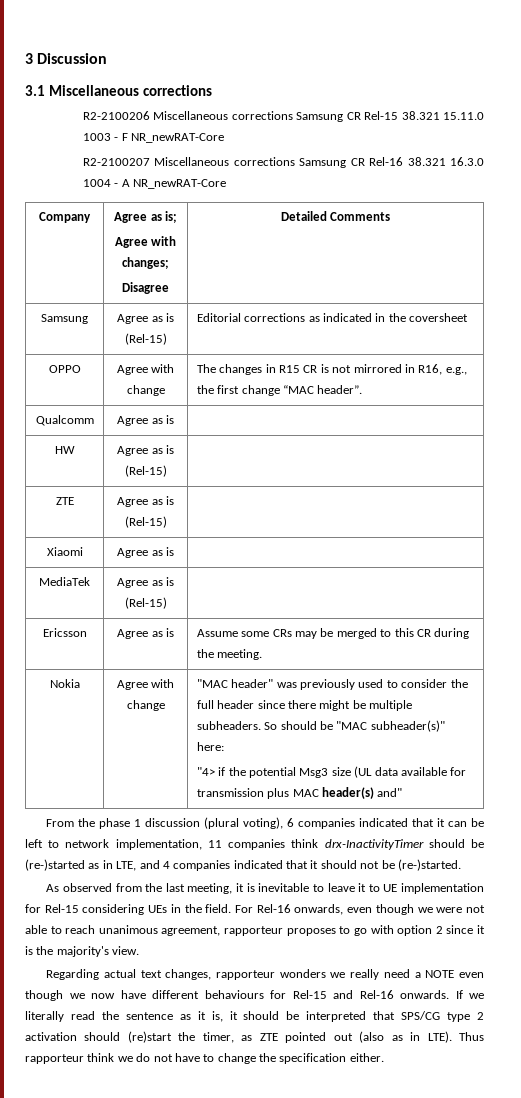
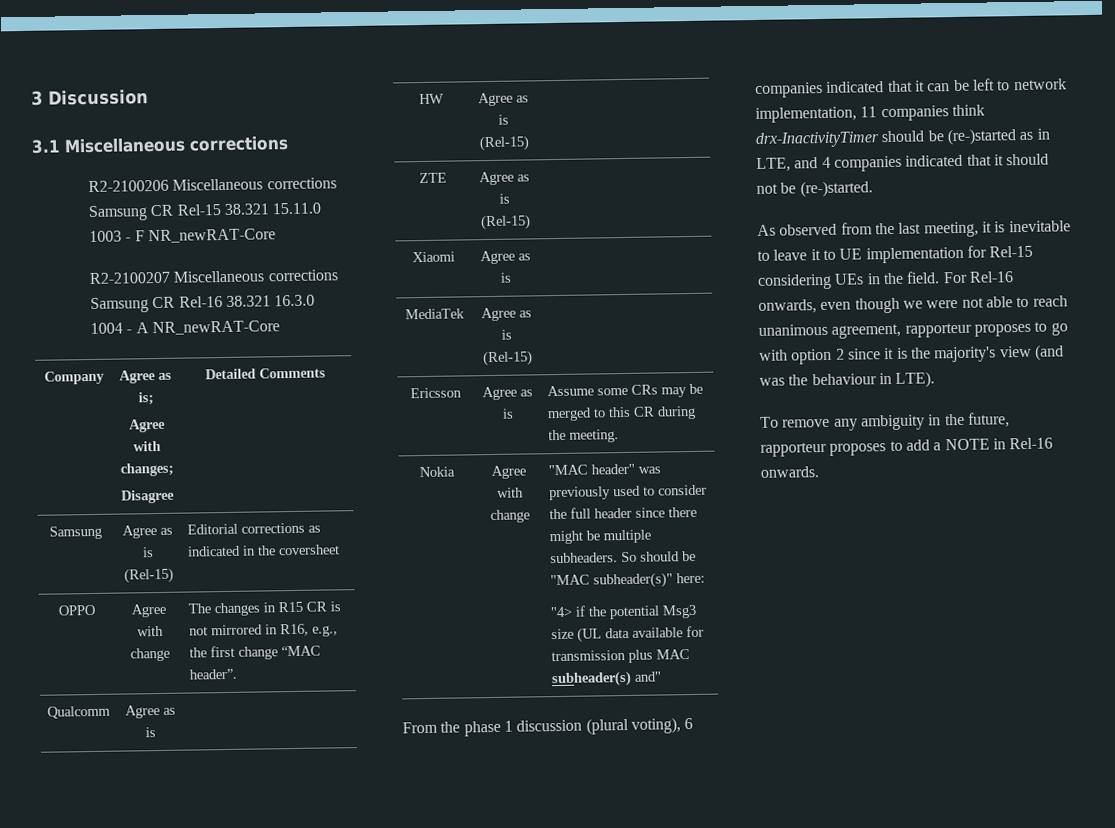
[322,787,375,799] header(s) -> [551,670,633,688] subheader(s)
[112,946,140,955] [46,969,484,980] [25,990,484,1001] [25,1011,484,1022] [25,1031,484,1043] [25,1053,384,1064] view. // Regarding actual text changes, rapporteur wonders we really need a NOTE even though we now have different behaviours for Rel-15 and Rel-16 onwards. If we literally read the sentence as it is, it should be interpreted that SPS/CG type 2 activation should (re)start the timer, as ZTE pointed out (also as in LTE). Thus rapporteur think we do not have to change the specification either. -> [999,344,1064,361] [759,371,936,388] [760,412,1010,431] [760,437,1054,457] [760,466,819,478] view (and was the behaviour in LTE). // To remove any ambiguity in the future, rapporteur proposes to add a NOTE in Rel-16 onwards.

